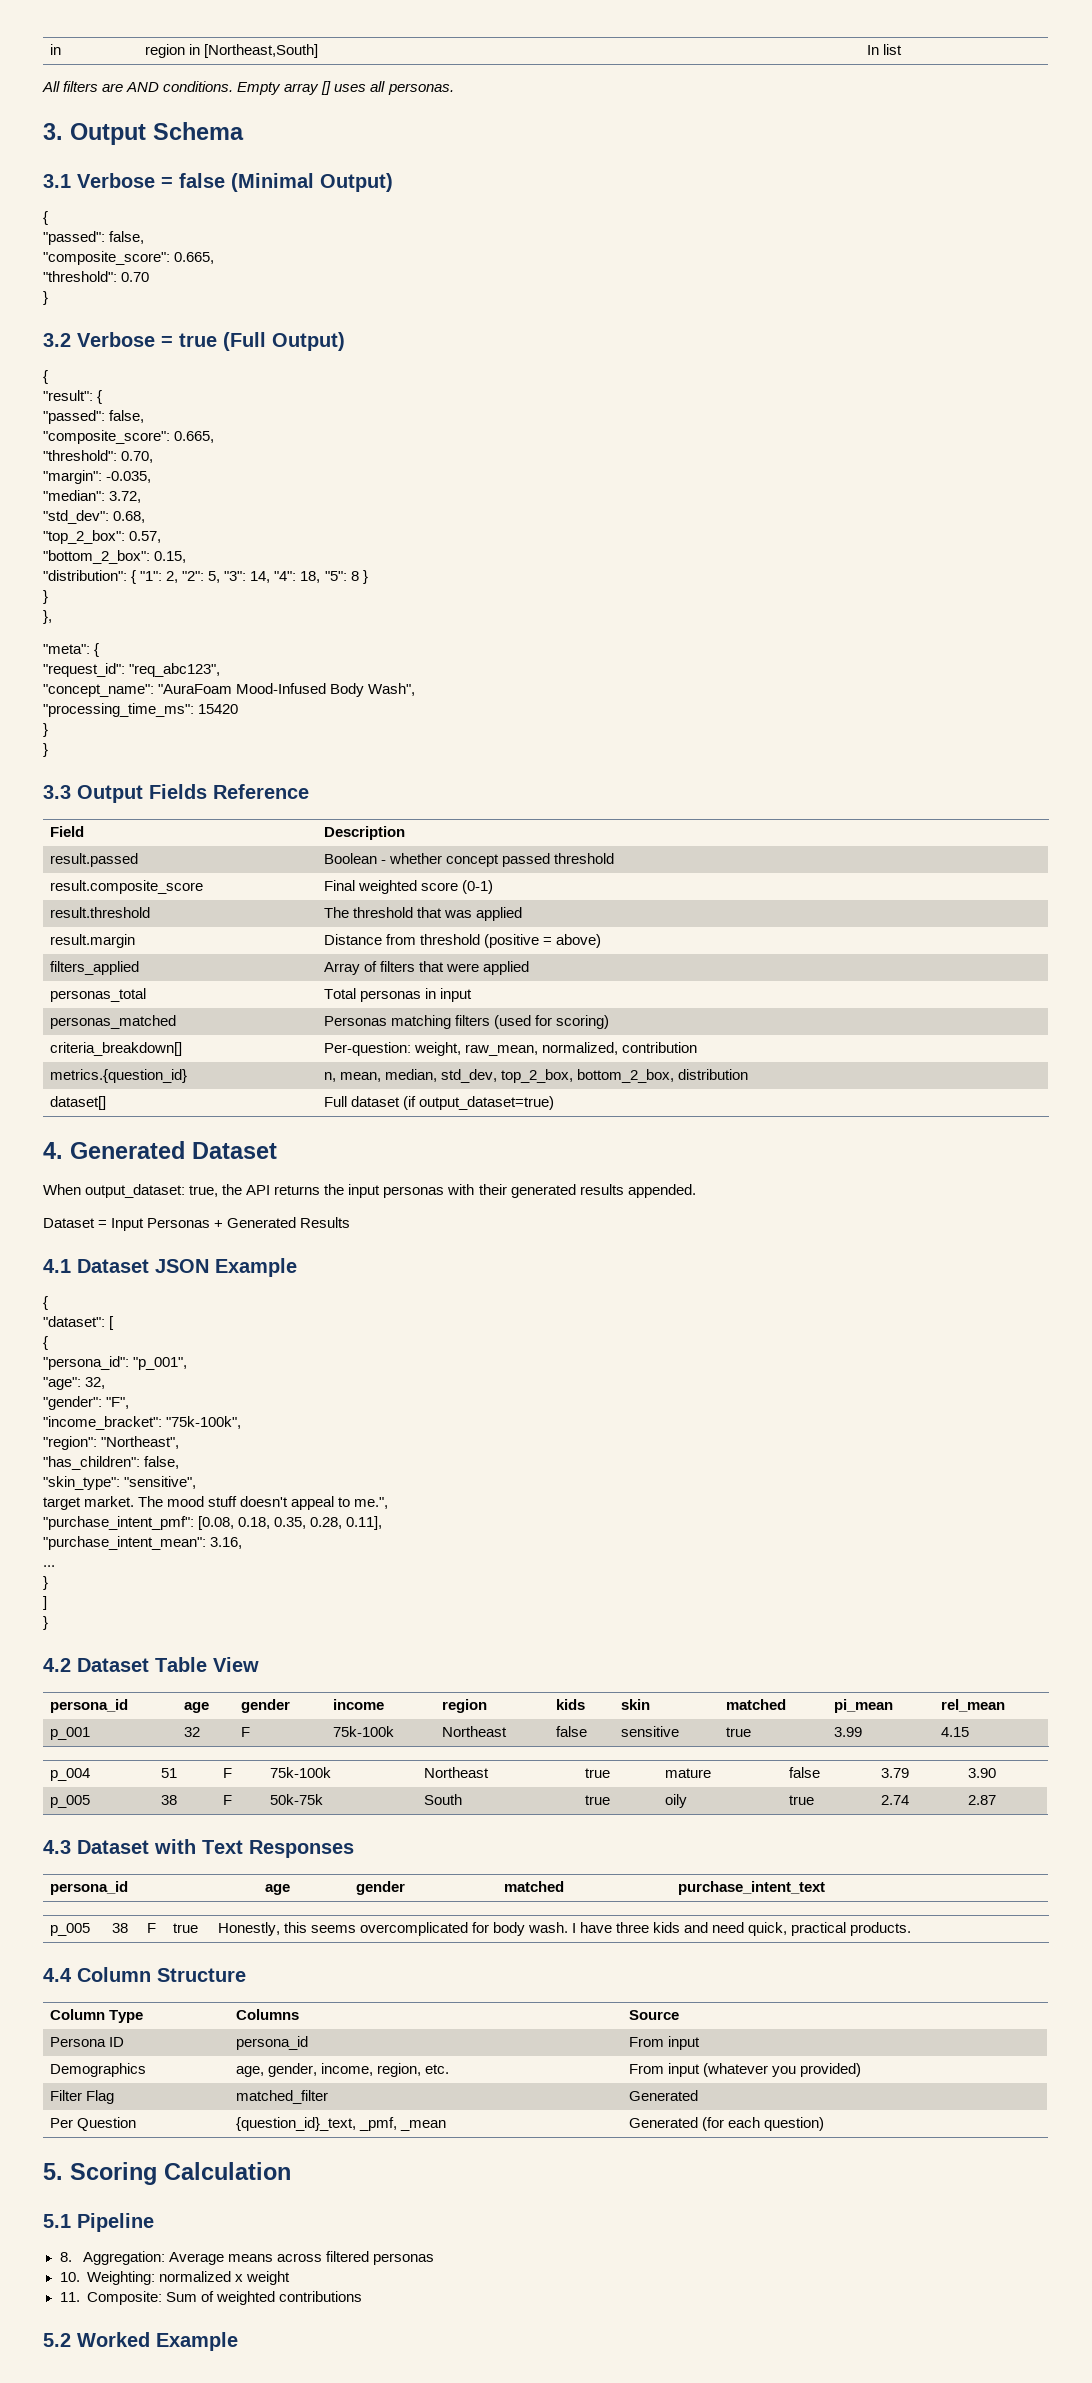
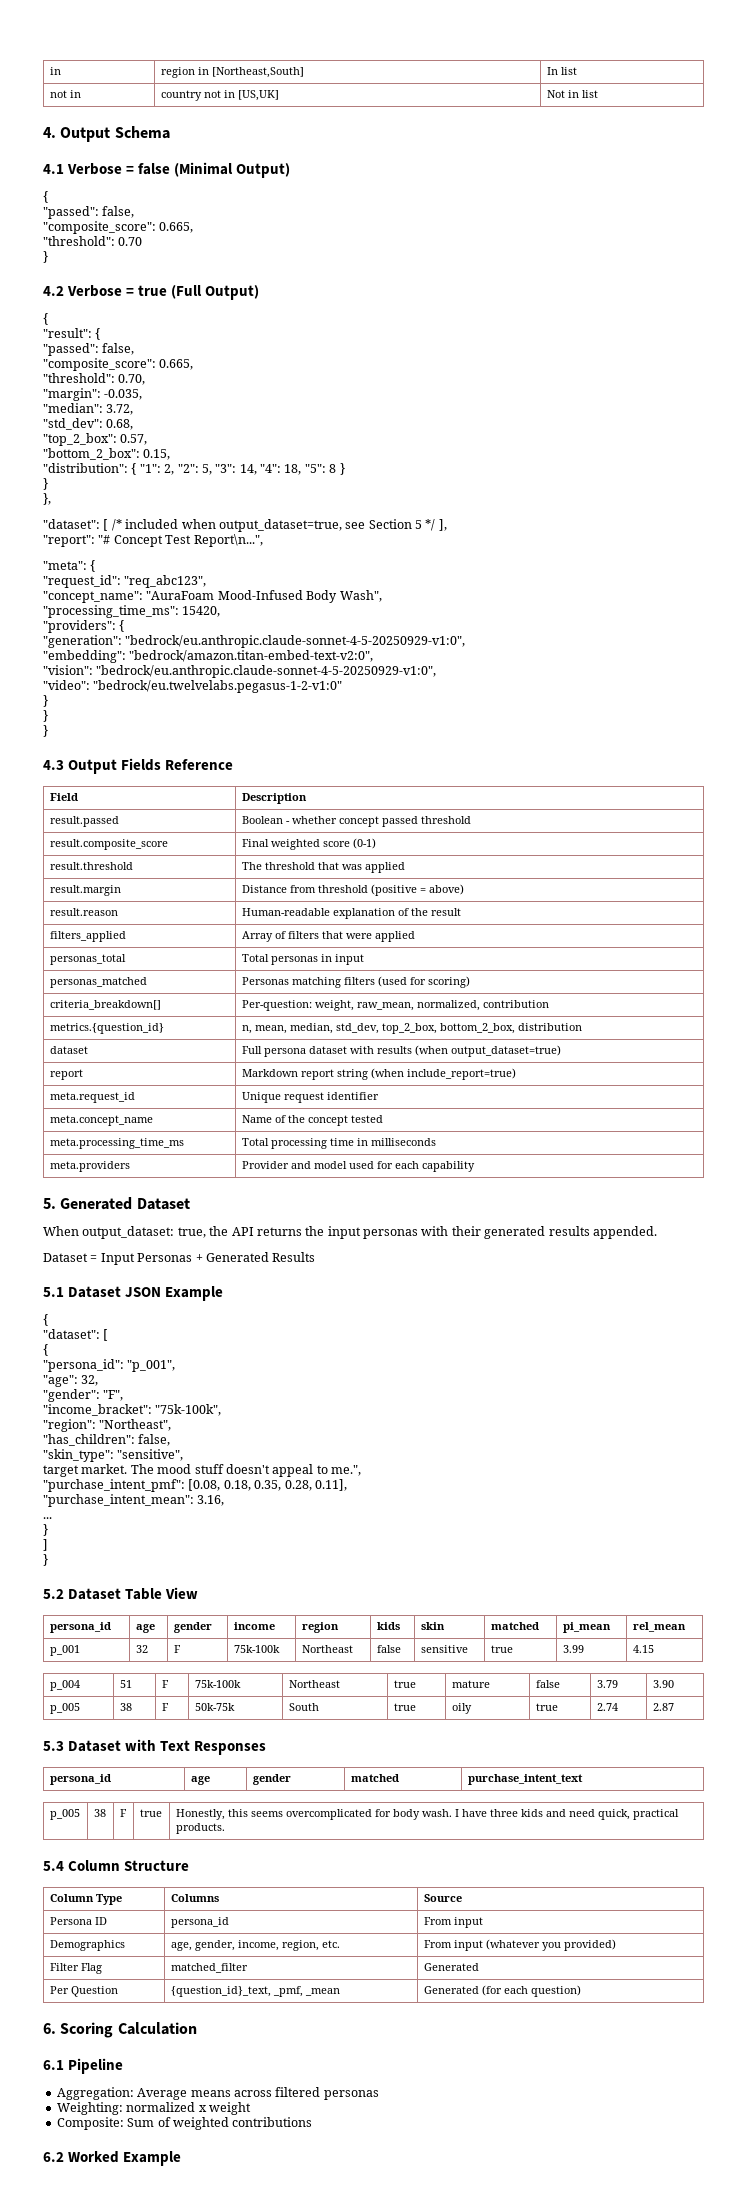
[42,81,454,95] [43,123,63,140] // All filters are AND conditions. Empty array [] uses all personas. // 3. -> [49,90,81,98] [160,90,279,101] [546,90,598,98] [43,127,56,138] // not in | country not in [US,UK] | Not in list // 4.
[43,174,71,188] 3.1 -> [43,164,64,174] 4.1
[43,333,71,347] 3.2 -> [43,286,64,296] 4.2
(52, 617) none -> [43,519,447,532] [43,534,263,547] // "dataset": [ /* included when output_dataset=true, see Section 5 */ ], // "report": "# Concept Test Report\n...",
[198,704,239,714] [43,723,48,737] [43,743,48,757] [43,785,71,799] 15420 // } // } // 3.3 -> [182,606,221,617] [43,620,125,633] [43,635,466,648] [43,650,374,663] [43,665,437,678] [43,680,343,693] [43,695,48,707] [43,710,48,722] [43,725,48,737] [43,760,64,770] 15420, // "providers": { // "generation": "bedrock/eu.anthropic.claude-sonnet-4-5-20250929-v1:0", // "embedding": "bedrock/amazon.titan-embed-text-v2:0", // "vision": "bedrock/eu.anthropic.claude-sonnet-4-5-20250929-v1:0", // "video": "bedrock/eu.twelvelabs.pegasus-1-2-v1:0" // } // } // } // 4.3
(601, 941) none -> [49,908,118,916] [241,908,461,919] // result.reason | Human-readable explanation of the result
[49,1096,106,1110] dataset[] -> [49,1046,88,1054] dataset
[350,1096,554,1110] [43,1142,63,1159] dataset (if output_dataset=true) // 4. -> [263,1045,561,1057] [49,1069,83,1080] [241,1068,516,1080] [49,1092,135,1103] [241,1092,379,1103] [49,1115,153,1126] [241,1115,383,1126] [49,1138,184,1149] [241,1138,436,1149] [49,1161,130,1172] [241,1161,475,1172] [43,1198,56,1209] persona dataset with results (when output_dataset=true) // report | Markdown report string (when include_report=true) // meta.request_id | Unique request identifier // meta.concept_name | Name of the concept tested // meta.processing_time_ms | Total processing time in milliseconds // meta.providers | Provider and model used for each capability // 5.
[43,1259,71,1273] 4.1 -> [43,1287,64,1297] 5.1
[43,1658,71,1672] 4.2 -> [43,1589,64,1599] 5.2
[43,1840,71,1854] 4.3 -> [43,1741,64,1751] 5.3
[43,1968,72,1982] 4.4 -> [43,1861,64,1871] 5.4
[43,2163,63,2180] 5. -> [43,2023,56,2034] 6.
[43,2214,71,2228] 5.1 -> [43,2060,64,2070] 6.1
[59,2252,72,2262] 8. -> (124, 2066) none
[59,2272,80,2282] 10. -> (379, 2095) none
[59,2292,80,2302] 11. -> (251, 2108) none
[43,2333,71,2347] 5.2 -> [43,2152,64,2162] 6.2

